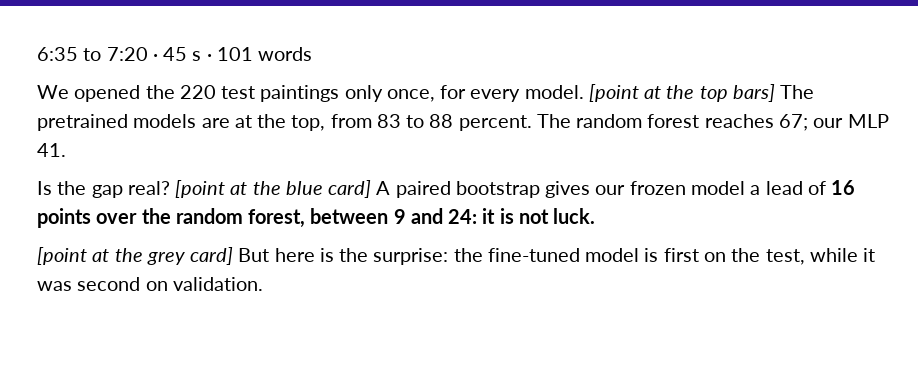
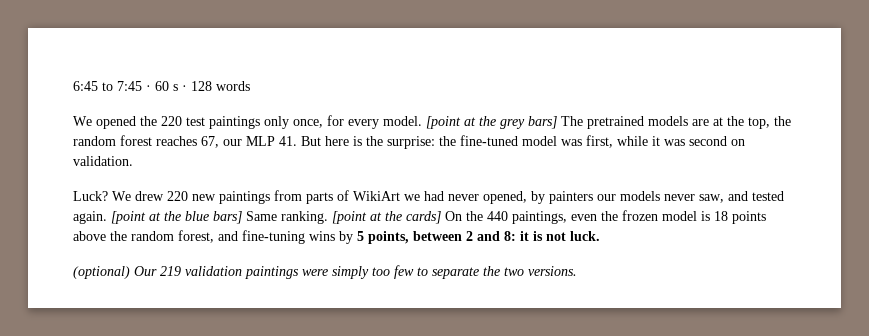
[37,47,188,61] 6:35 to 7:20 · 45 -> [73,81,169,91] 6:45 to 7:45 · 60
[216,47,253,61] 101 -> [191,81,212,91] 128
[699,86,728,102] top -> [500,119,525,129] grey
[330,114,571,131] from 83 to 88 percent. The -> [774,116,791,126] the
[778,114,808,131] 67; -> [201,136,219,148] 67,
[37,180,856,198] [37,208,596,228] [37,247,234,265] // Is the gap real? [point at the blue card] A paired bootstrap gives our frozen model a lead of 16 points over the random forest, between 9 and 24: it is not luck. // [point at the grey card] -> (297, 141) none
[644,248,805,265] is first on the test, -> [561,135,613,148] was first,
(263, 284) none -> [73,190,784,204] [73,210,766,224] [73,230,600,244] [73,265,577,279] // Luck? We drew 220 new paintings from parts of WikiArt we had never opened, by painters our models never saw, and tested again. [point at the blue bars] Same ranking. [point at the cards] On the 440 paintings, even the frozen model is 18 points above the random forest, and fine-tuning wins by 5 points, between 2 and 8: it is not luck. // (optional) Our 219 validation paintings were simply too few to separate the two versions.

